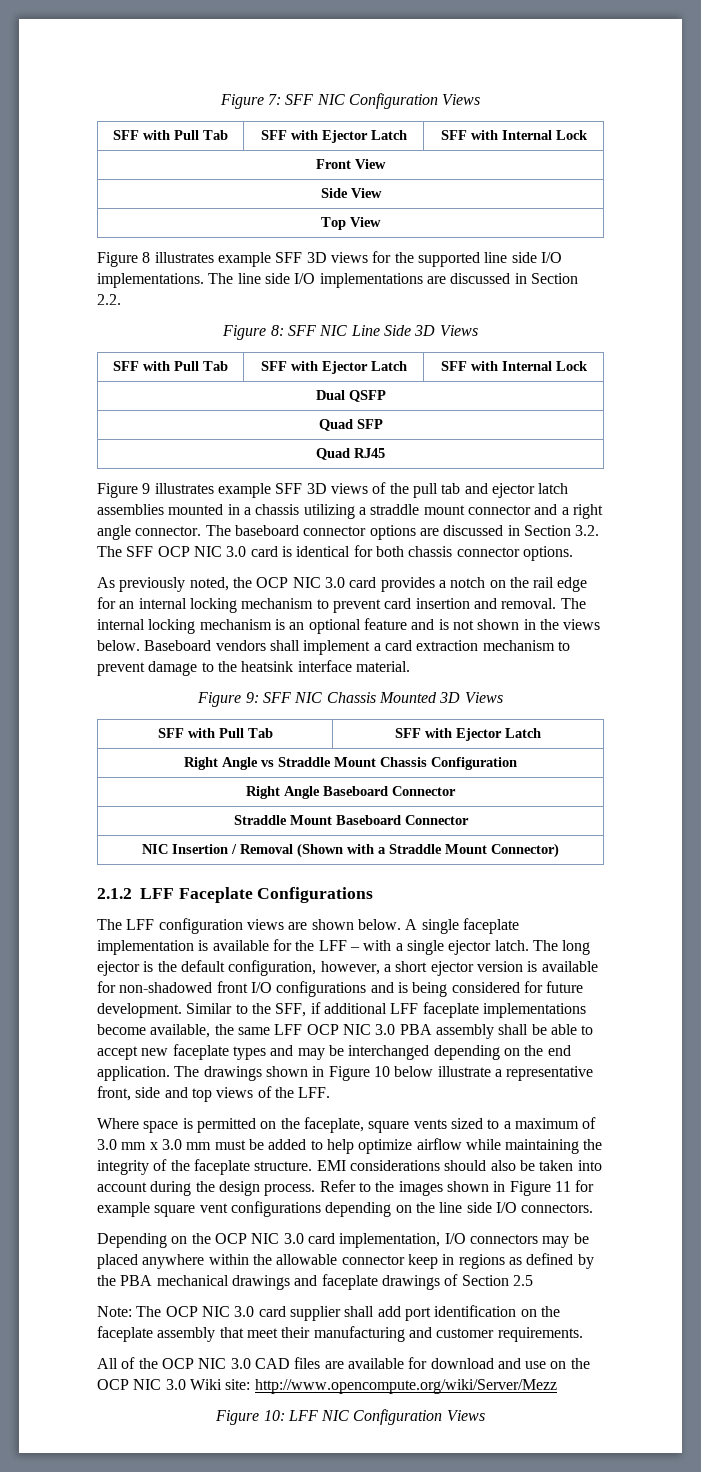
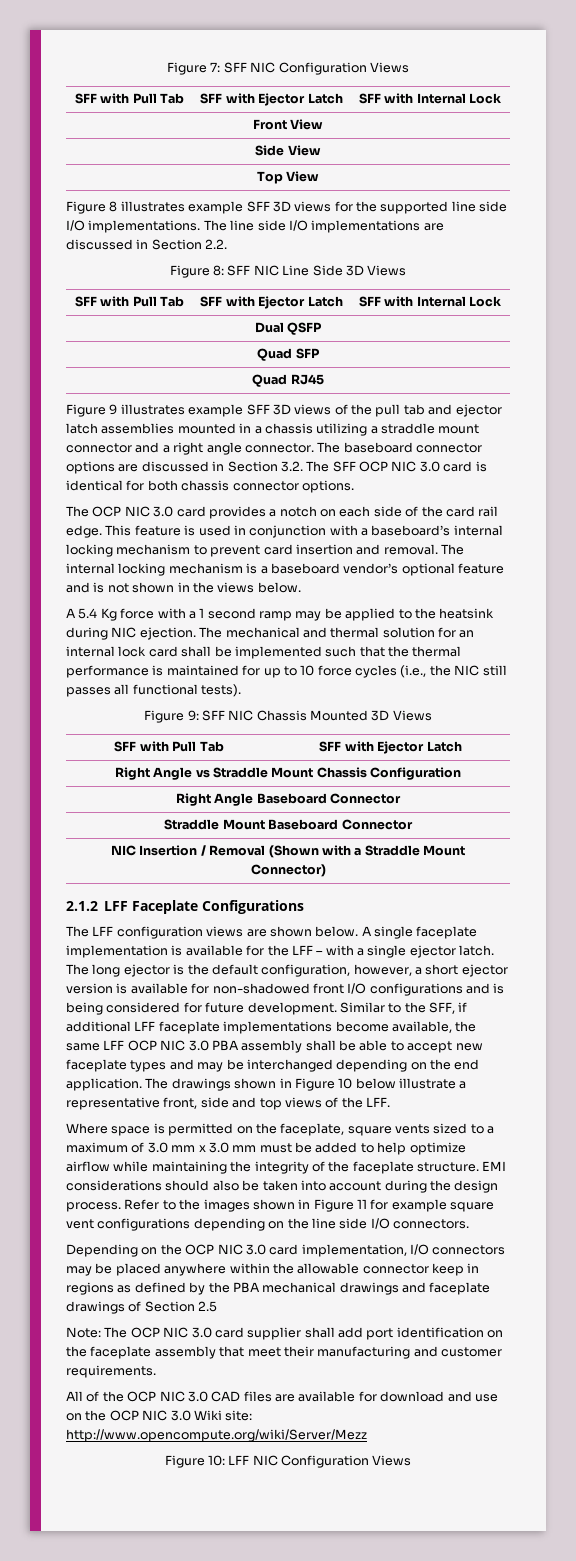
[97,577,252,592] As previously noted, the -> [66,506,89,517] The
[509,577,588,592] [97,597,135,609] the rail edge for an -> [339,506,499,517] [66,525,451,538] each side of the card rail edge. This feature is used in conjunction with a baseboard’s
[289,622,305,630] an -> [260,563,399,574] a baseboard vendor’s
[144,640,570,655] [97,660,410,676] Baseboard vendors shall implement a card extraction mechanism to prevent damage to the heatsink interface material. -> [66,608,495,621] [66,627,475,640] [66,646,462,659] [66,665,507,678] [66,684,242,697] // A 5.4 Kg force with a 1 second ramp may be applied to the heatsink during NIC ejection. The mechanical and thermal solution for an internal lock card shall be implemented such that the thermal performance is maintained for up to 10 force cycles (i.e., the NIC still passes all functional tests).

